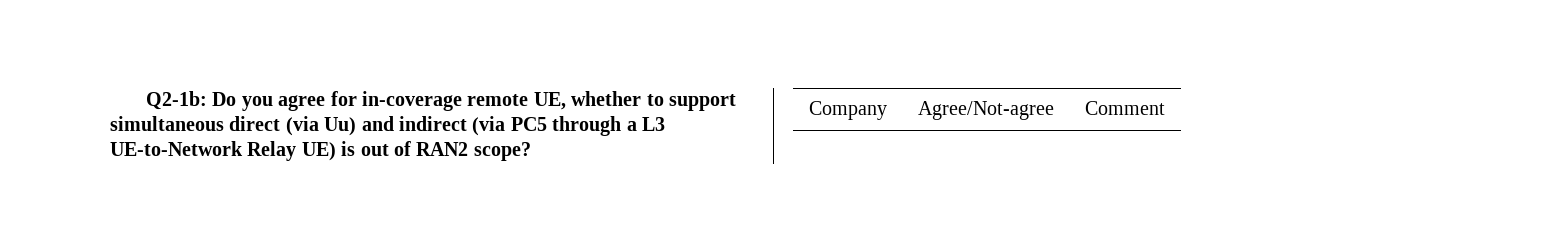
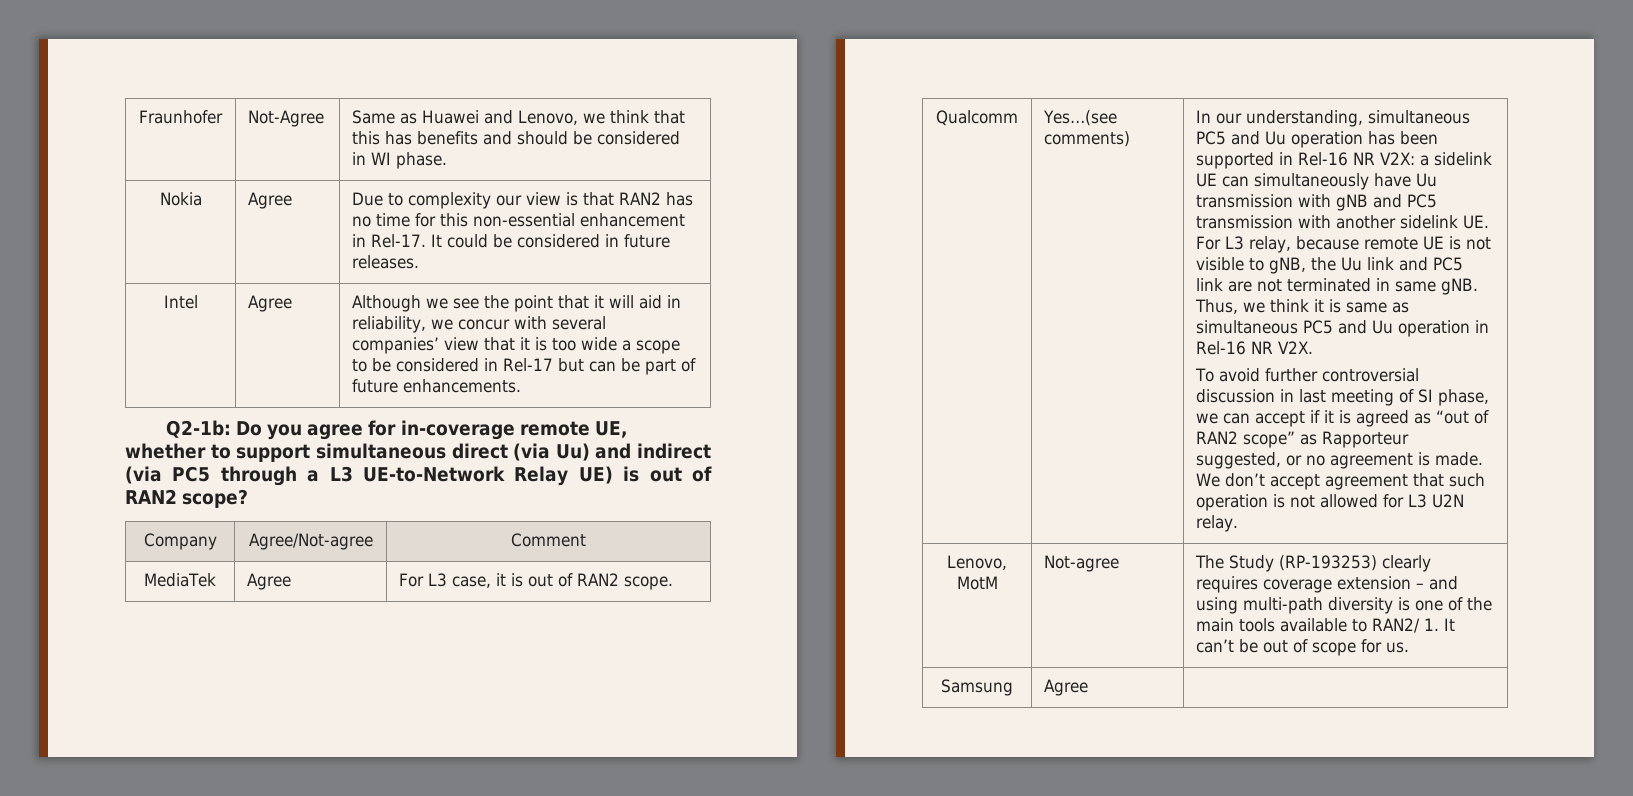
(146, 100) none -> [139,110,224,124] [248,110,325,127] [352,110,686,125] [352,131,681,145] [352,152,448,169] [159,192,202,206] [248,192,293,209] [352,192,694,209] [352,213,686,227] [352,234,671,248] [352,255,420,269] [163,295,198,309] [248,295,293,312] [352,295,682,312] [352,316,607,333] [352,337,681,354] [352,358,697,375] [352,379,522,393] Fraunhofer | Not-Agree | Same as Huawei and Lenovo, we think that this has benefits and should be considered in WI phase. // Nokia | Agree | Due to complexity our view is that RAN2 has no time for this non-essential enhancement in Rel-17. It could be considered in future releases. // Intel | Agree | Although we see the point that it will aid in reliability, we concur with several companies’ view that it is too wide a scope to be considered in Rel-17 but can be part of future enhancements. //
(1165, 108) none -> [144,573,217,587] [247,573,292,590] [399,573,674,590] [936,110,1018,126] [1043,110,1118,126] [1044,131,1131,147] [1196,110,1471,127] [1196,131,1439,148] [1196,152,1493,169] [1196,173,1438,190] [1196,194,1438,211] [1196,215,1490,229] [1196,236,1492,253] [1196,257,1464,274] [1196,278,1479,295] [1195,299,1410,314] [1196,320,1490,337] [1196,341,1314,355] [1195,368,1420,382] [1196,389,1490,406] [1196,410,1490,427] [1196,431,1410,448] [1196,452,1484,469] [1196,473,1486,490] [1196,494,1465,511] [1196,515,1239,532] [947,555,1007,570] [956,576,998,590] [1044,555,1120,572] [1195,555,1432,572] [1196,576,1459,593] [1196,597,1493,614] [1196,618,1456,633] [1196,639,1410,656] [941,679,1013,696] [1044,679,1089,696] // MediaTek | Agree | For L3 case, it is out of RAN2 scope. // Qualcomm | Yes…(see comments) | In our understanding, simultaneous PC5 and Uu operation has been supported in Rel-16 NR V2X: a sidelink UE can simultaneously have Uu transmission with gNB and PC5 transmission with another sidelink UE. For L3 relay, because remote UE is not visible to gNB, the Uu link and PC5 link are not terminated in same gNB. Thus, we think it is same as simultaneous PC5 and Uu operation in Rel-16 NR V2X. // To avoid further controversial discussion in last meeting of SI phase, we can accept if it is agreed as “out of RAN2 scope” as Rapporteur suggested, or no agreement is made. We don’t accept agreement that such operation is not allowed for L3 U2N relay. // Lenovo, MotM | Not-agree | The Study (RP-193253) clearly requires coverage extension – and using multi-path diversity is one of the main tools available to RAN2/ 1. It can’t be out of scope for us. // Samsung | Agree |

